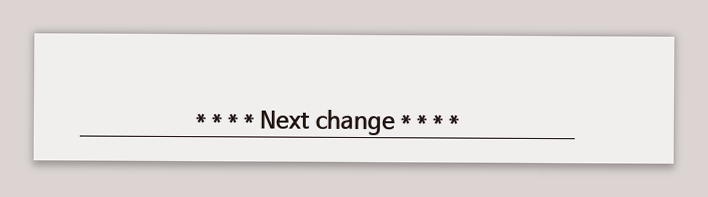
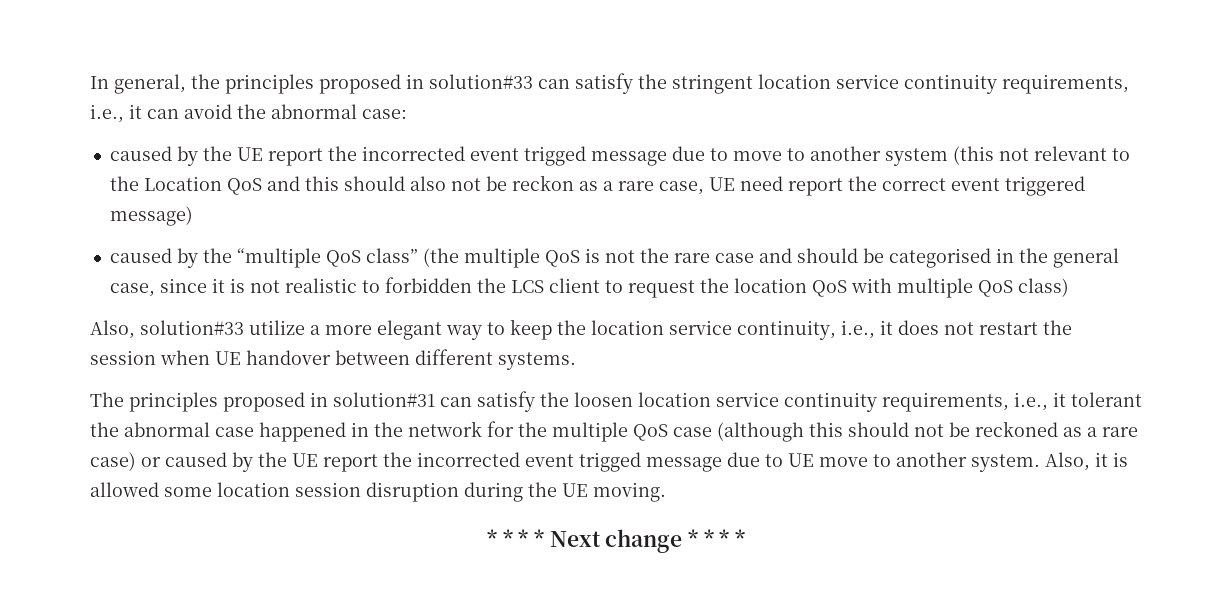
(194, 120) none -> [90,73,1129,94] [90,104,407,123] [109,146,1130,166] [109,175,1085,196] [109,206,193,226] [109,248,1119,268] [109,277,1069,298] [90,319,1072,340] [90,349,576,370] [90,391,1142,412] [90,421,1138,442] [90,452,1128,472] [90,482,666,502] In general, the principles proposed in solution#33 can satisfy the stringent location service continuity requirements, i.e., it can avoid the abnormal case: // caused by the UE report the incorrected event trigged message due to move to another system (this not relevant to the Location QoS and this should also not be reckon as a rare case, UE need report the correct event triggered message) // caused by the “multiple QoS class” (the multiple QoS is not the rare case and should be categorised in the general case, since it is not realistic to forbidden the LCS client to request the location QoS with multiple QoS class) // Also, solution#33 utilize a more elegant way to keep the location service continuity, i.e., it does not restart the session when UE handover between different systems. // The principles proposed in solution#31 can satisfy the loosen location service continuity requirements, i.e., it tolerant the abnormal case happened in the network for the multiple QoS case (although this should not be reckoned as a rare case) or caused by the UE report the incorrected event trigged message due to UE move to another system. Also, it is allowed some location session disruption during the UE moving. //

